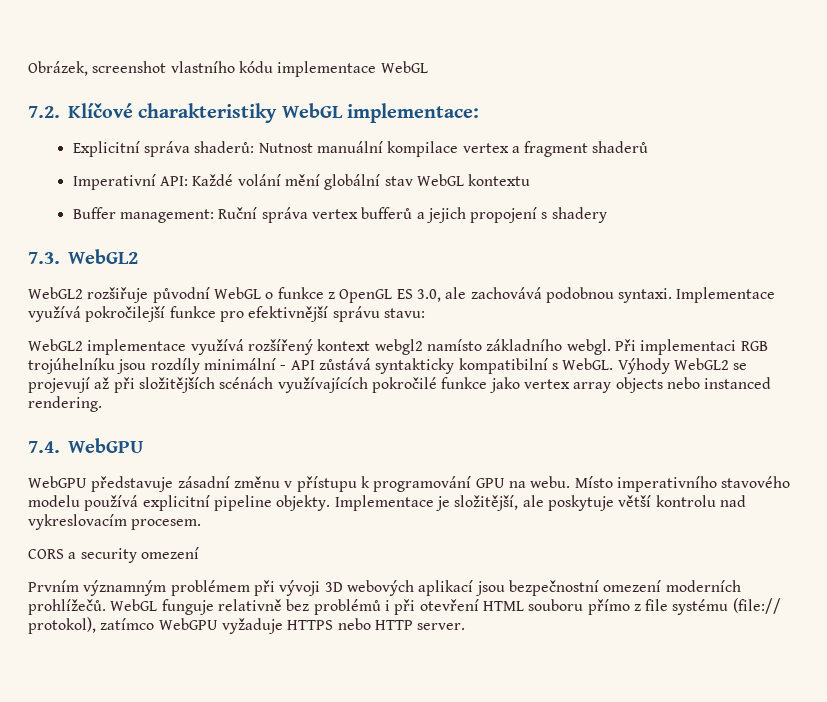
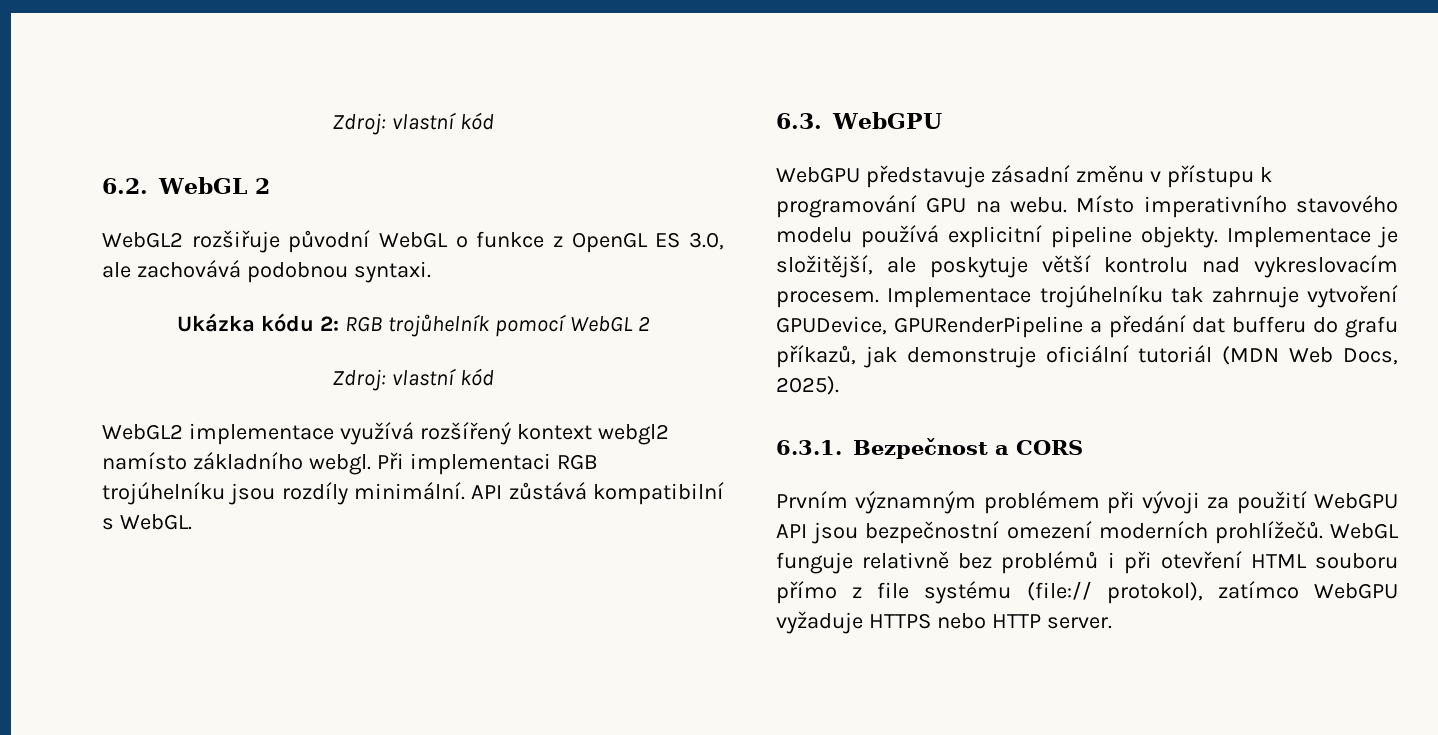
[28,61,428,77] [28,103,480,123] [72,141,649,157] [72,174,531,190] [72,207,607,223] [28,249,138,264] Obrázek, screenshot vlastního kódu implementace WebGL // 7.2. Klíčové charakteristiky WebGL implementace: // Explicitní správa shaderů: Nutnost manuální kompilace vertex a fragment shaderů // Imperativní API: Každé volání mění globální stav WebGL kontextu // Buffer management: Ruční správa vertex bufferů a jejich propojení s shadery // 7.3. WebGL2 -> [332,112,494,135] [102,177,270,194] Zdroj: vlastní kód // 6.2. WebGL 2
[676,287,776,303] [28,306,425,322] Implementace využívá pokročilejší funkce pro efektivnější správu stavu: -> [177,313,650,337] [332,368,494,391] // Ukázka kódu 2: RGB trojůhelník pomocí WebGL 2 // Zdroj: vlastní kód
[203,358,287,370] minimální - -> [354,482,465,500] minimální.
[375,358,455,374] syntakticky -> (587, 491) none
[617,358,748,374] [28,377,772,393] [28,396,102,412] [28,441,60,453] Výhody WebGL2 se projevují až při složitějších scénách využívajících pokročilé funkce jako vertex array objects nebo instanced rendering. // 7.4. -> [776,113,822,129] // 6.3.
[28,547,199,563] // CORS a security omezení -> [887,285,1398,308] [776,315,1398,338] [776,345,1398,368] [776,376,839,395] [776,438,1083,459] Implementace trojúhelníku tak zahrnuje vytvoření GPUDevice, GPURenderPipeline a předání dat bufferu do grafu příkazů, jak demonstruje oficiální tutoriál (MDN Web Docs, 2025). // 6.3.1. Bezpečnost a CORS
[324,580,474,596] 3D webových aplikací -> [1207,491,1398,514] [776,524,807,538] za použití WebGPU API

